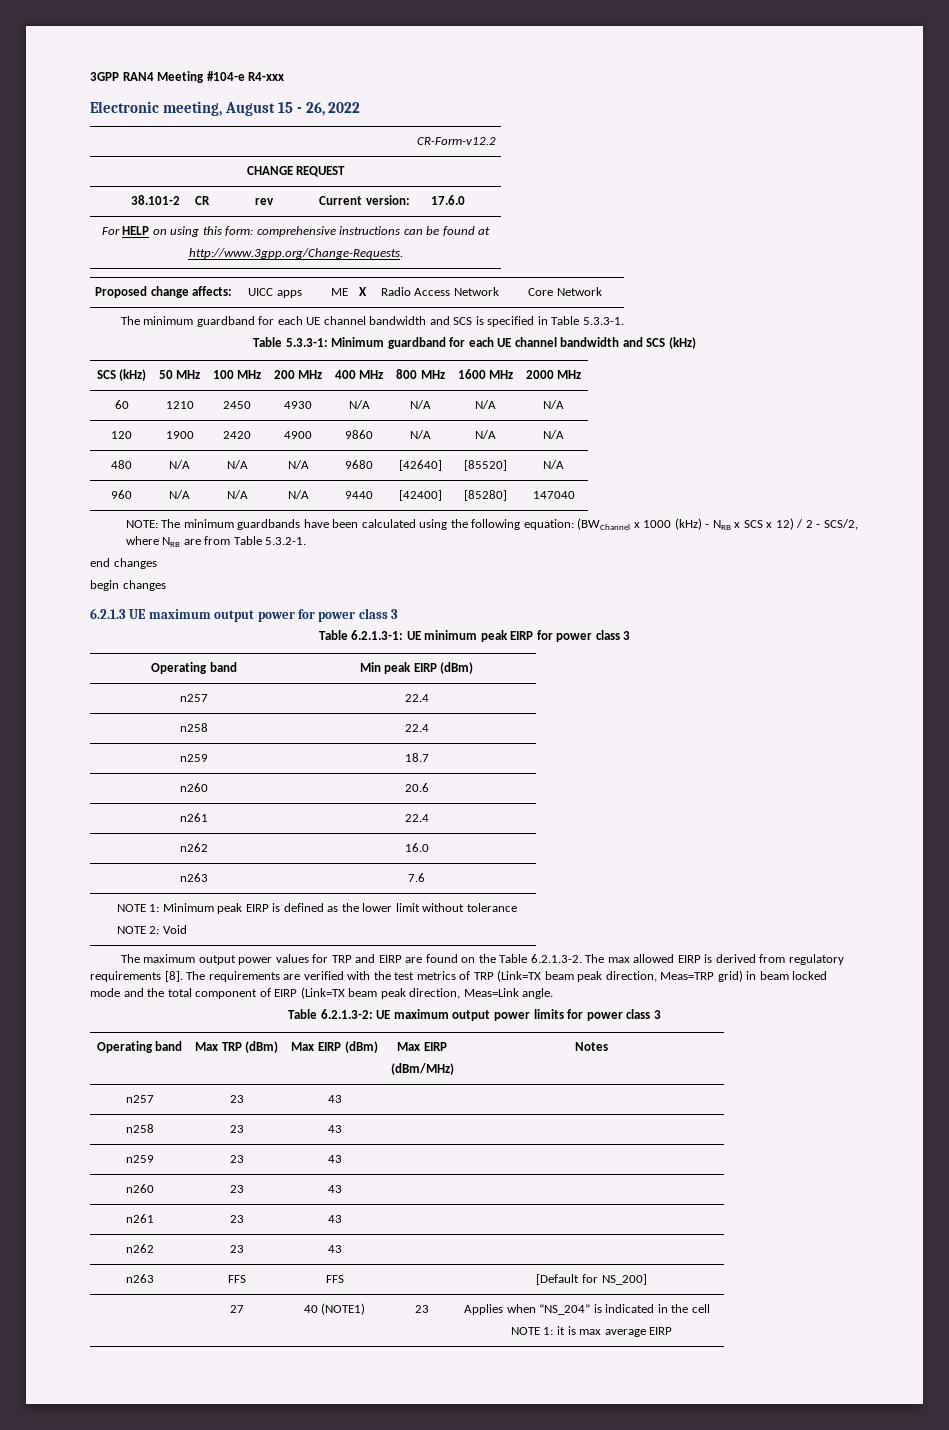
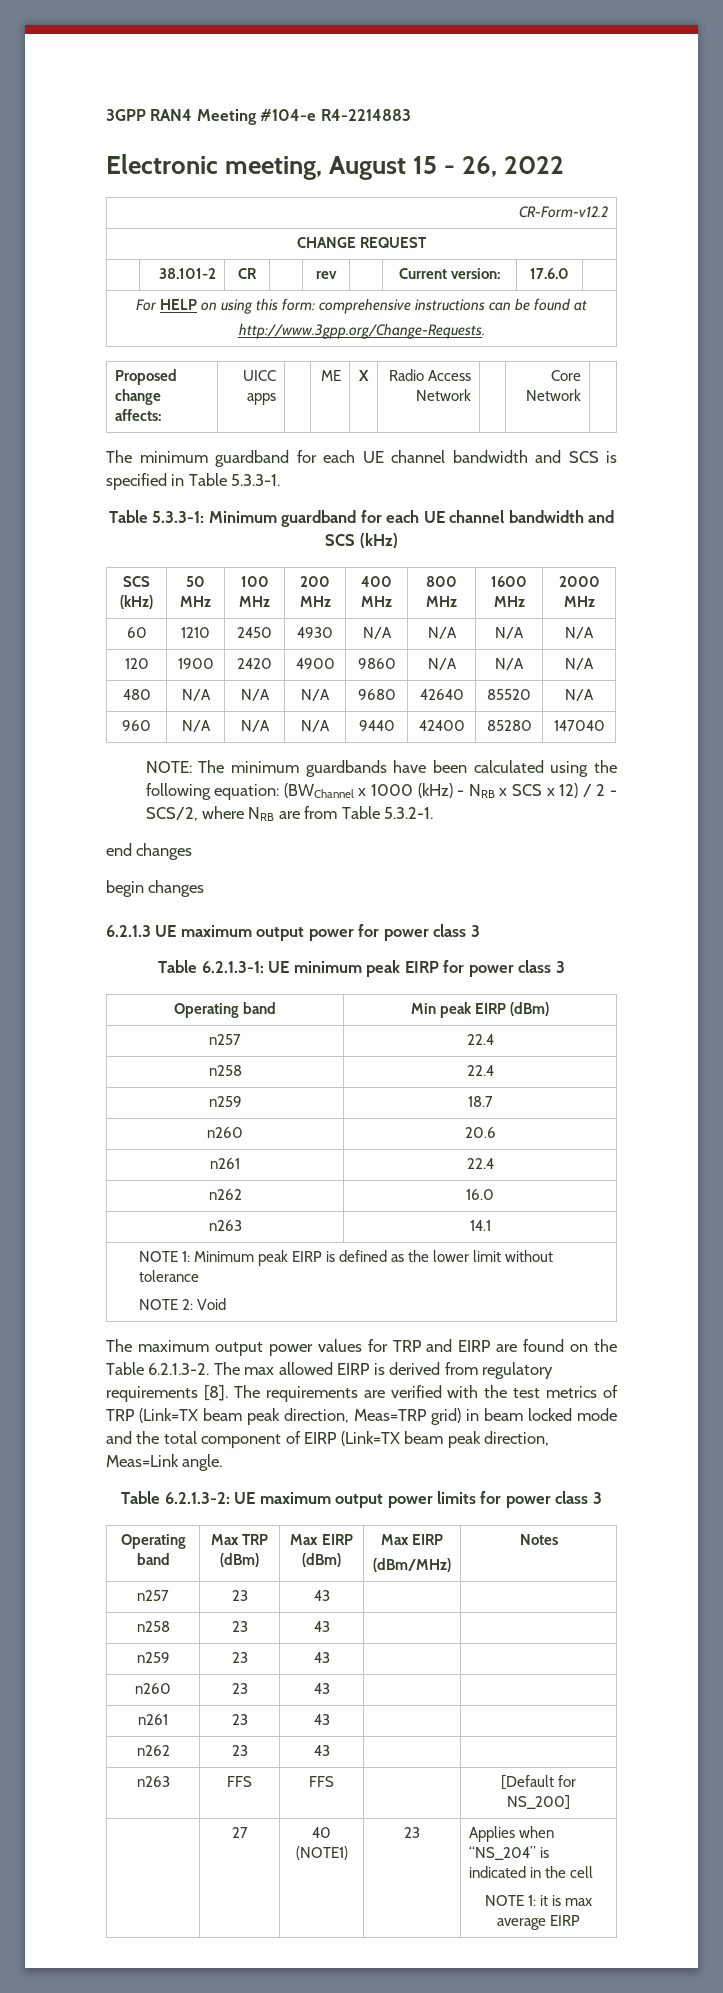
[248,72,285,81] R4-xxx -> [320,109,411,121] R4-2214883
[399,460,442,471] [464,460,507,471] [42640] | [85520] -> [419,689,464,700] [487,689,531,700] 42640 | 85520
[399,490,442,501] [464,490,507,501] [42400] | [85280] -> [418,720,465,731] [486,720,532,731] 42400 | 85280
[408,873,425,882] 7.6 -> [469,1220,491,1231] 14.1

